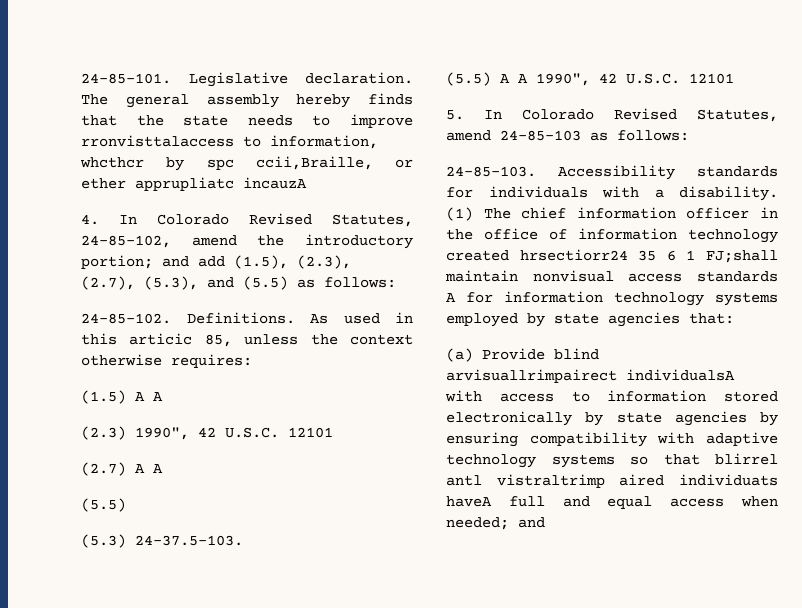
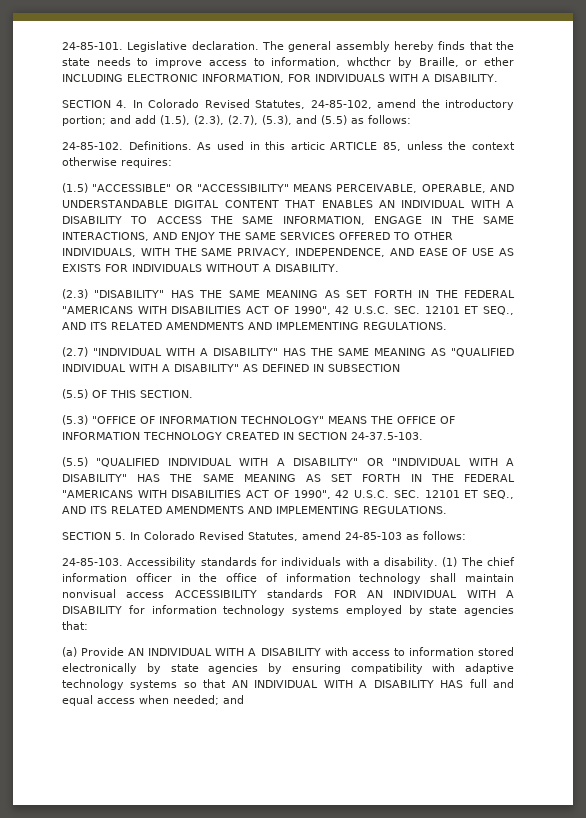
[81,135,234,147] rronvisttalaccess -> [208,60,247,66] access
[206,156,413,170] [81,177,307,191] spc ccii,Braille, or ether apprupliatc incauzA // -> [418,57,514,67] [62,74,498,83] [62,100,111,108] Braille, or ether INCLUDING ELECTRONIC INFORMATION, FOR INDIVIDUALS WITH A DISABILITY. // SECTION
(193, 339) none -> [330,142,378,150] ARTICLE
[135,392,163,401] A A -> [92,184,514,193] [62,200,514,208] [62,216,514,225] [62,232,453,242] [62,248,514,257] [62,264,339,272] "ACCESSIBLE" OR "ACCESSIBILITY" MEANS PERCEIVABLE, OPERABLE, AND UNDERSTANDABLE DIGITAL CONTENT THAT ENABLES AN INDIVIDUAL WITH A DISABILITY TO ACCESS THE SAME INFORMATION, ENGAGE IN THE SAME INTERACTIONS, AND ENJOY THE SAME SERVICES OFFERED TO OTHER INDIVIDUALS, WITH THE SAME PRIVACY, INDEPENDENCE, AND EASE OF USE AS EXISTS FOR INDIVIDUALS WITHOUT A DISABILITY.
[135,427,333,440] [81,462,163,476] [81,498,126,512] [81,534,243,548] [446,72,734,86] 1990", 42 U.S.C. 12101 // (2.7) A A // (5.5) // (5.3) 24-37.5-103. // (5.5) A A 1990", 42 U.S.C. 12101 // -> [94,290,515,298] [62,306,515,315] [62,322,447,330] [62,347,514,357] [62,364,400,372] [62,389,193,399] [62,415,455,425] [62,432,423,440] [62,457,515,467] [62,474,515,482] [62,490,515,499] [62,506,447,514] [62,532,111,540] "DISABILITY" HAS THE SAME MEANING AS SET FORTH IN THE FEDERAL "AMERICANS WITH DISABILITIES ACT OF 1990", 42 U.S.C. SEC. 12101 ET SEQ., AND ITS RELATED AMENDMENTS AND IMPLEMENTING REGULATIONS. // (2.7) "INDIVIDUAL WITH A DISABILITY" HAS THE SAME MEANING AS "QUALIFIED INDIVIDUAL WITH A DISABILITY" AS DEFINED IN SUBSECTION // (5.5) OF THIS SECTION. // (5.3) "OFFICE OF INFORMATION TECHNOLOGY" MEANS THE OFFICE OF INFORMATION TECHNOLOGY CREATED IN SECTION 24-37.5-103. // (5.5) "QUALIFIED INDIVIDUAL WITH A DISABILITY" OR "INDIVIDUAL WITH A DISABILITY" HAS THE SAME MEANING AS SET FORTH IN THE FEDERAL "AMERICANS WITH DISABILITIES ACT OF 1990", 42 U.S.C. SEC. 12101 ET SEQ., AND ITS RELATED AMENDMENTS AND IMPLEMENTING REGULATIONS. // SECTION
[446,249,778,263] [445,270,778,282] [446,293,456,302] created hrsectiorr24 35 6 1 FJ;shall maintain nonvisual access standards A -> [430,573,514,582] [62,589,514,598] [62,606,122,614] shall maintain nonvisual access ACCESSIBILITY standards FOR AN INDIVIDUAL WITH A DISABILITY
[554,348,599,360] [446,369,735,383] blind arvisuallrimpairect individualsA -> [128,648,321,656] AN INDIVIDUAL WITH A DISABILITY
[715,453,778,465] [446,474,778,488] [446,496,492,507] blirrel antl vistraltrimp aired individuats haveA -> [231,680,464,688] AN INDIVIDUAL WITH A DISABILITY HAS

